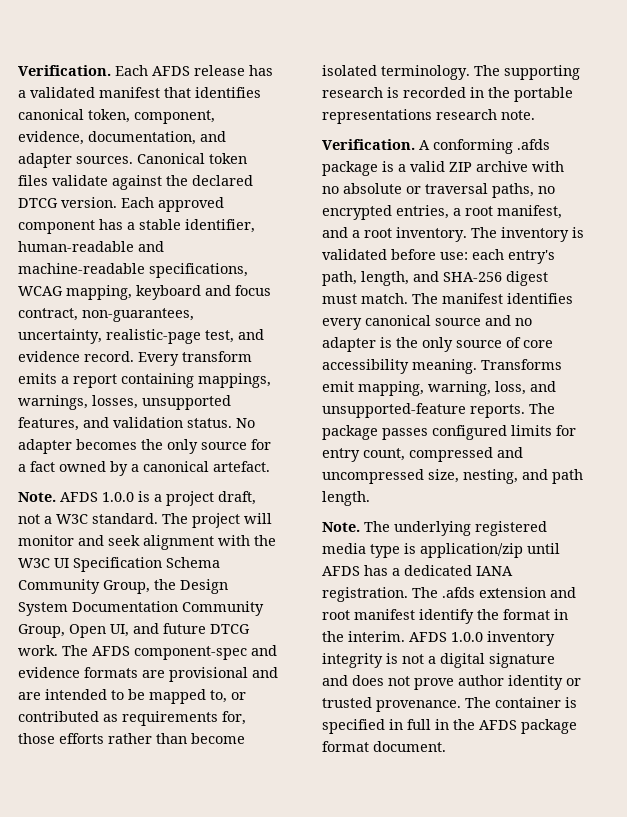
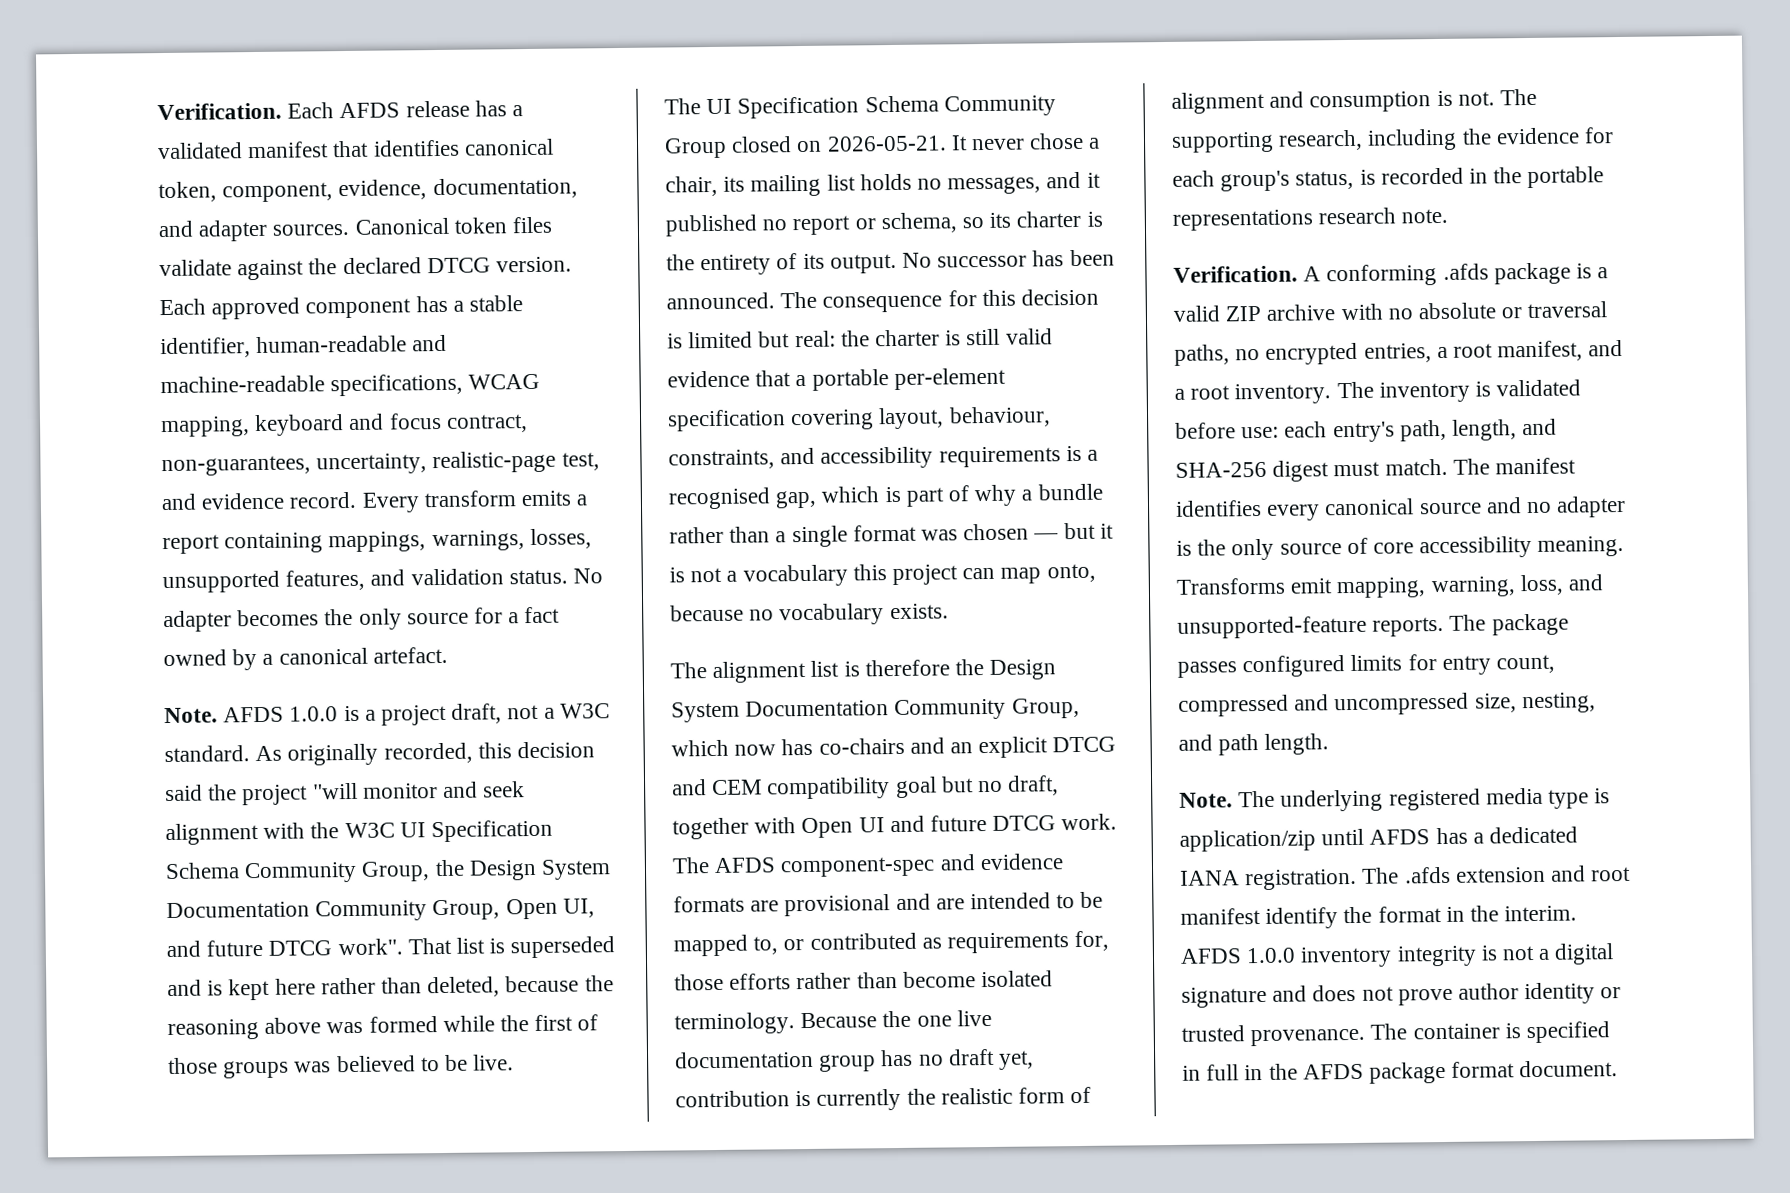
[162,513,272,528] The project will -> [255,741,596,766] [165,782,358,806] As originally recorded, this decision said the project "will
(250, 629) none -> [337,936,616,959] [167,975,614,1001] [167,1014,599,1041] [168,1054,515,1079] [664,95,1056,119] [664,132,1101,159] [665,171,1101,197] [665,210,1103,237] [666,249,1115,276] [666,288,1100,313] [667,328,1053,349] [667,367,1006,391] [667,406,1051,432] [668,445,1099,470] [668,483,1103,510] [669,522,1114,548] [669,563,1096,587] [670,603,949,626] [670,659,1057,684] [671,697,1080,723] [671,736,1117,759] [671,775,1060,800] [672,814,1057,840] work". That list is superseded and is kept here rather than deleted, because the reasoning above was formed while the first of those groups was believed to be live. // The UI Specification Schema Community Group closed on 2026-05-21. It never chose a chair, its mailing list holds no messages, and it published no report or schema, so its charter is the entirety of its output. No successor has been announced. The consequence for this decision is limited but real: the charter is still valid evidence that a portable per-element specification covering layout, behaviour, constraints, and accessibility requirements is a recognised gap, which is part of why a bundle rather than a single format was chosen — but it is not a vocabulary this project can map onto, because no vocabulary exists. // The alignment list is therefore the Design System Documentation Community Group, which now has co-chairs and an explicit DTCG and CEM compatibility goal but no draft, together with Open UI and future DTCG
[474,65,580,80] [322,87,383,98] The supporting research -> [800,1009,992,1029] [674,1048,1035,1072] [675,1086,1092,1111] [1171,88,1538,114] [1171,127,1615,153] [1172,170,1355,192] Because the one live documentation group has no draft yet, contribution is currently the realistic form of alignment and consumption is not. The supporting research, including the evidence for each group's status,

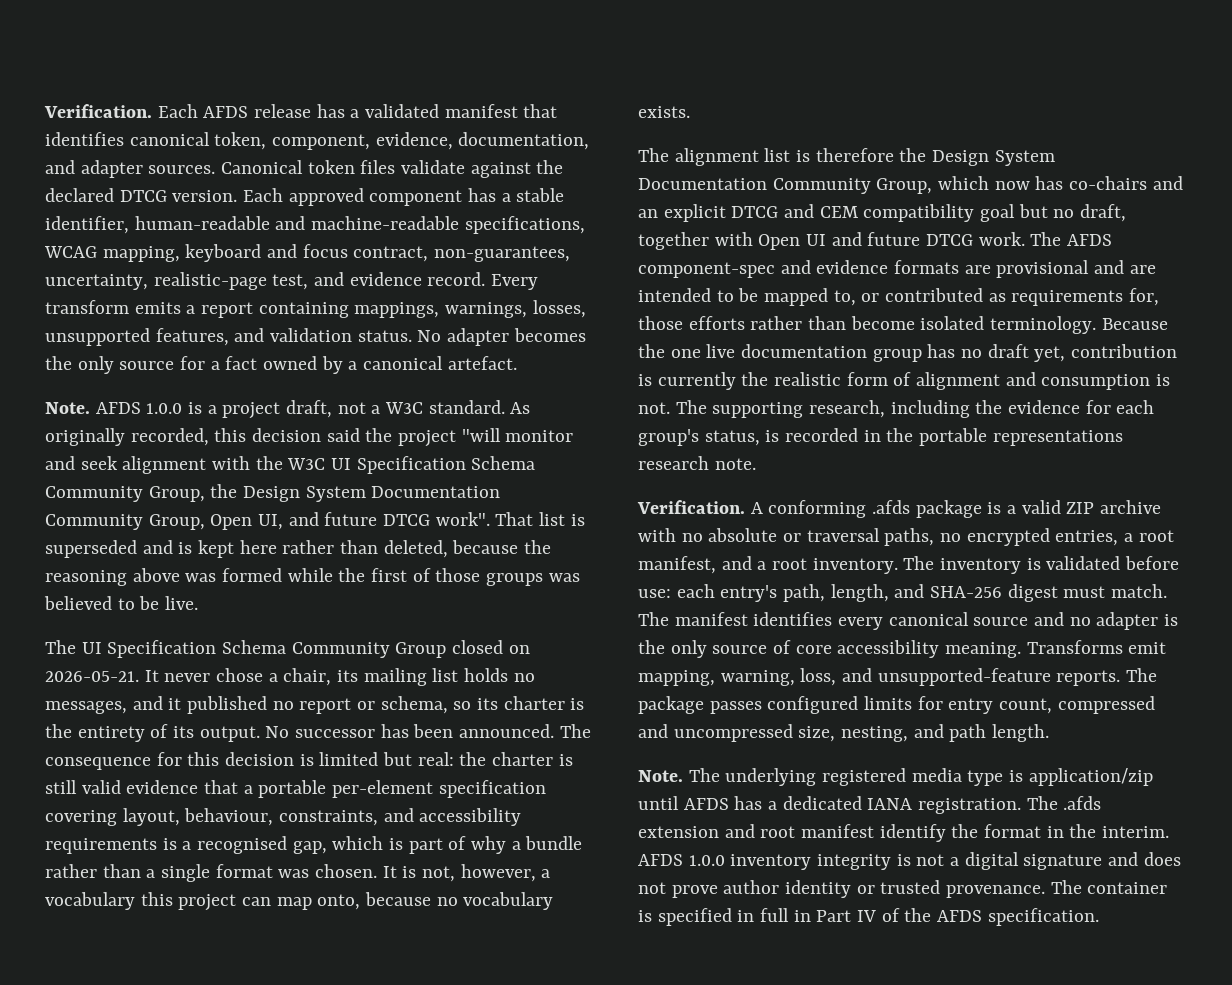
[963,522,1114,541] [669,567,723,583] chosen — but it is not -> [315,864,536,882] chosen. It is not, however,
[1268,1060,1619,1084] the AFDS package format document. -> [816,908,1099,926] Part IV of the AFDS specification.

